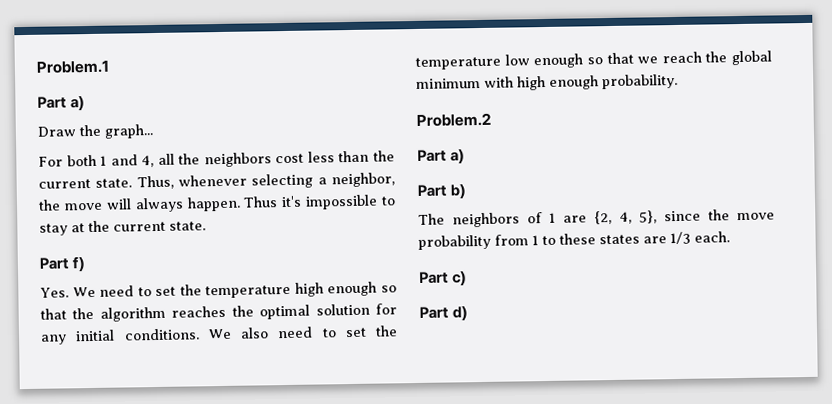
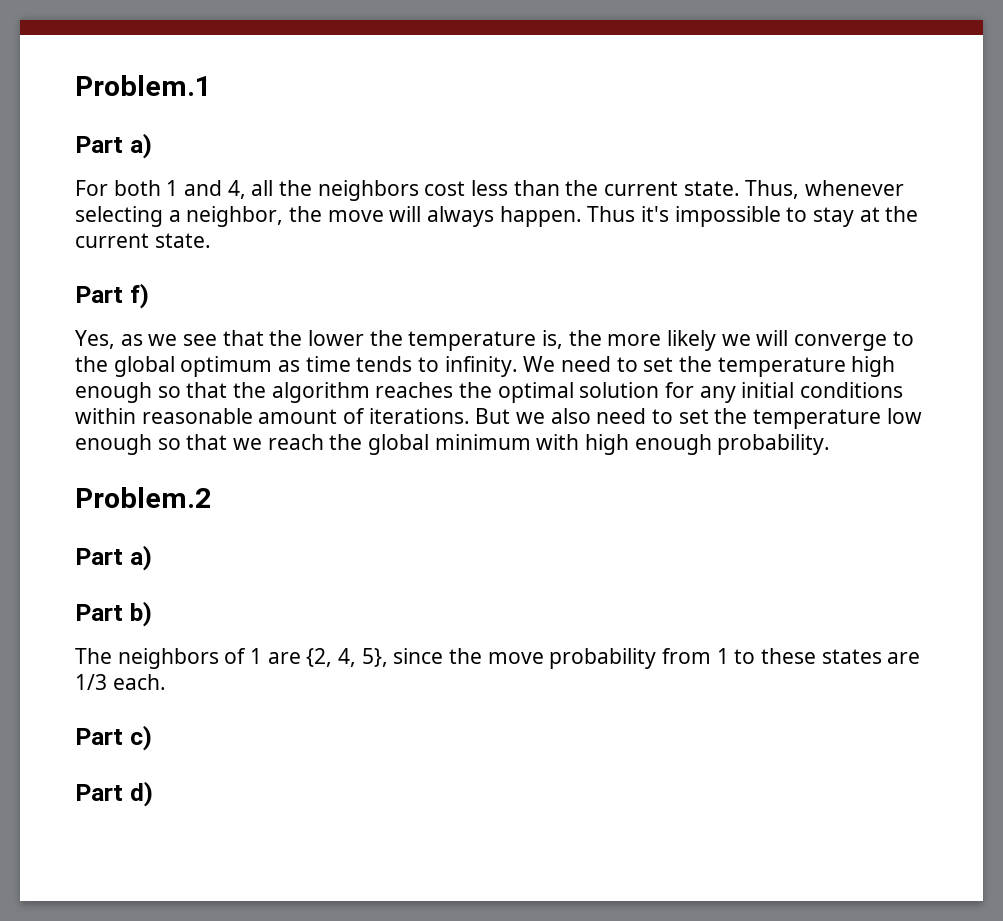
[37,124,153,139] // Draw the graph... -> (152, 146) none
[40,287,69,298] Yes. -> [75,330,914,351] [75,356,518,377] Yes, as we see that the lower the temperature is, the more likely we will converge to the global optimum as time tends to infinity.
[123,328,232,341] conditions. We -> [800,382,904,398] [75,408,546,424] conditions within reasonable amount of iterations. But we

